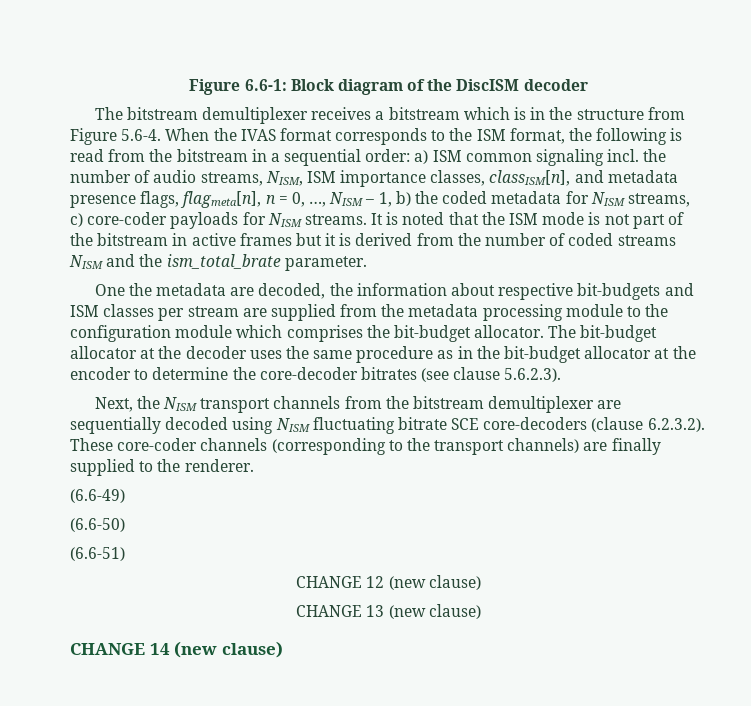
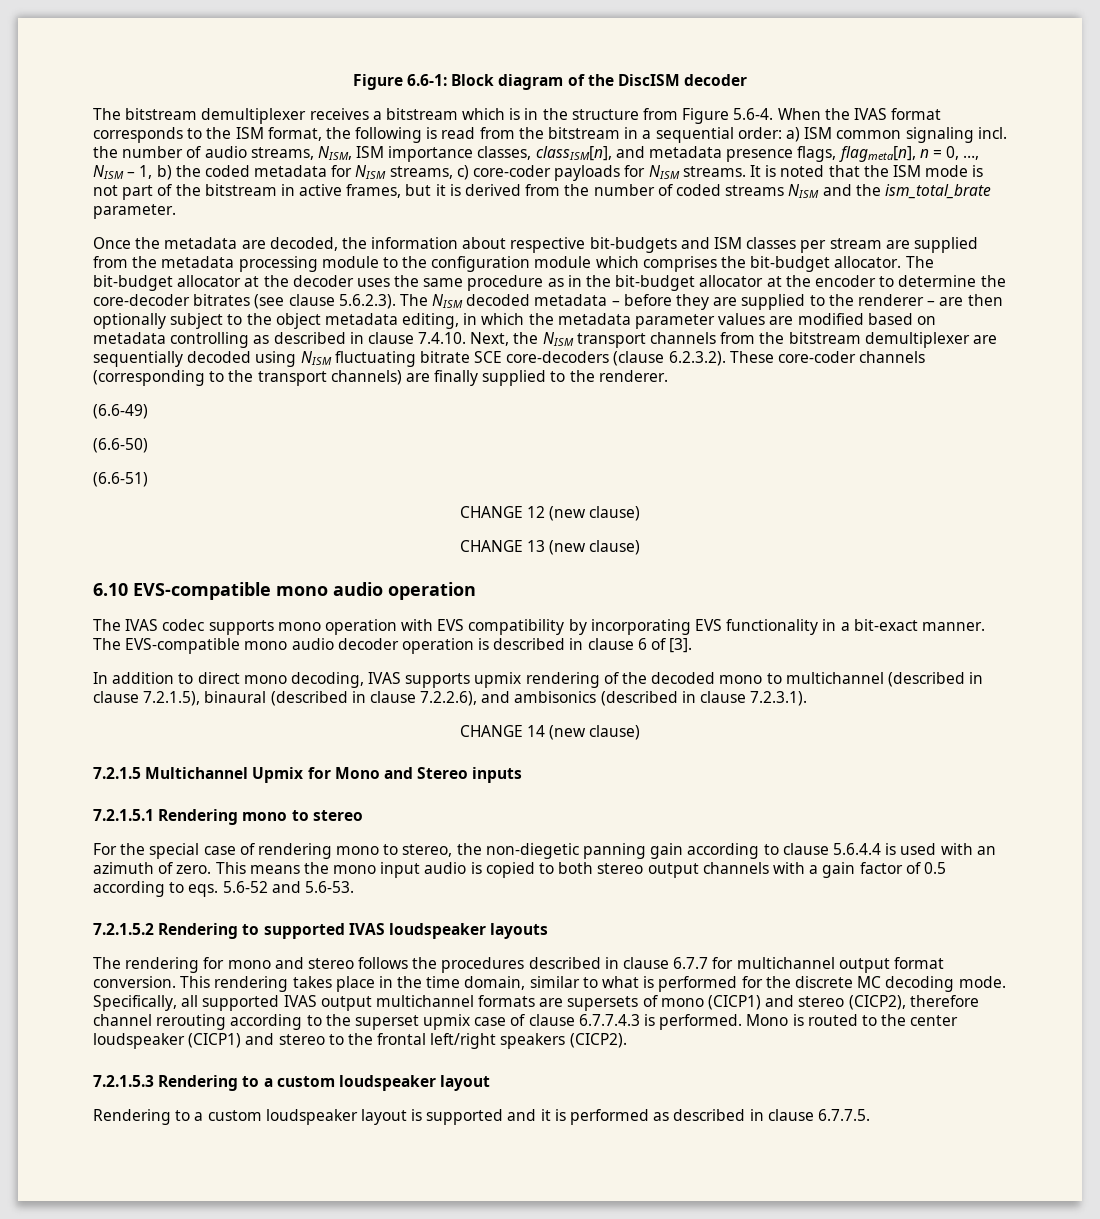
[239,233,292,246] frames -> [346,184,402,198] frames,
[94,284,125,296] One -> [93,237,131,249] Once
(562, 375) // -> [399,294,1003,310] [93,313,936,329] [93,332,467,348] The NISM decoded metadata – before they are supplied to the renderer – are then optionally subject to the object metadata editing, in which the metadata parameter values are modified based on metadata controlling as described in clause 7.4.10.
[70,641,283,658] CHANGE 14 (new clause) -> [93,582,476,600] [93,619,985,635] [93,638,693,654] [93,672,984,688] [93,691,808,706] [459,725,641,740] [93,767,523,783] [93,809,363,825] [93,843,996,859] [93,862,946,878] [93,881,354,897] [93,923,549,939] [93,957,944,973] [93,976,1006,992] [93,995,979,1011] [93,1014,959,1030] [93,1033,627,1049] [93,1075,491,1091] [93,1109,870,1125] 6.10 EVS-compatible mono audio operation // The IVAS codec supports mono operation with EVS compatibility by incorporating EVS functionality in a bit-exact manner. The EVS-compatible mono audio decoder operation is described in clause 6 of [3]. // In addition to direct mono decoding, IVAS supports upmix rendering of the decoded mono to multichannel (described in clause 7.2.1.5), binaural (described in clause 7.2.2.6), and ambisonics (described in clause 7.2.3.1). // CHANGE 14 (new clause) // 7.2.1.5 Multichannel Upmix for Mono and Stereo inputs // 7.2.1.5.1 Rendering mono to stereo // For the special case of rendering mono to stereo, the non-diegetic panning gain according to clause 5.6.4.4 is used with an azimuth of zero. This means the mono input audio is copied to both stereo output channels with a gain factor of 0.5 according to eqs. 5.6-52 and 5.6-53. // 7.2.1.5.2 Rendering to supported IVAS loudspeaker layouts // The rendering for mono and stereo follows the procedures described in clause 6.7.7 for multichannel output format conversion. This rendering takes place in the time domain, similar to what is performed for the discrete MC decoding mode. Specifically, all supported IVAS output multichannel formats are supersets of mono (CICP1) and stereo (CICP2), therefore channel rerouting according to the superset upmix case of clause 6.7.7.4.3 is performed. Mono is routed to the center loudspeaker (CICP1) and stereo to the frontal left/right speakers (CICP2). // 7.2.1.5.3 Rendering to a custom loudspeaker layout // Rendering to a custom loudspeaker layout is supported and it is performed as described in clause 6.7.7.5.

